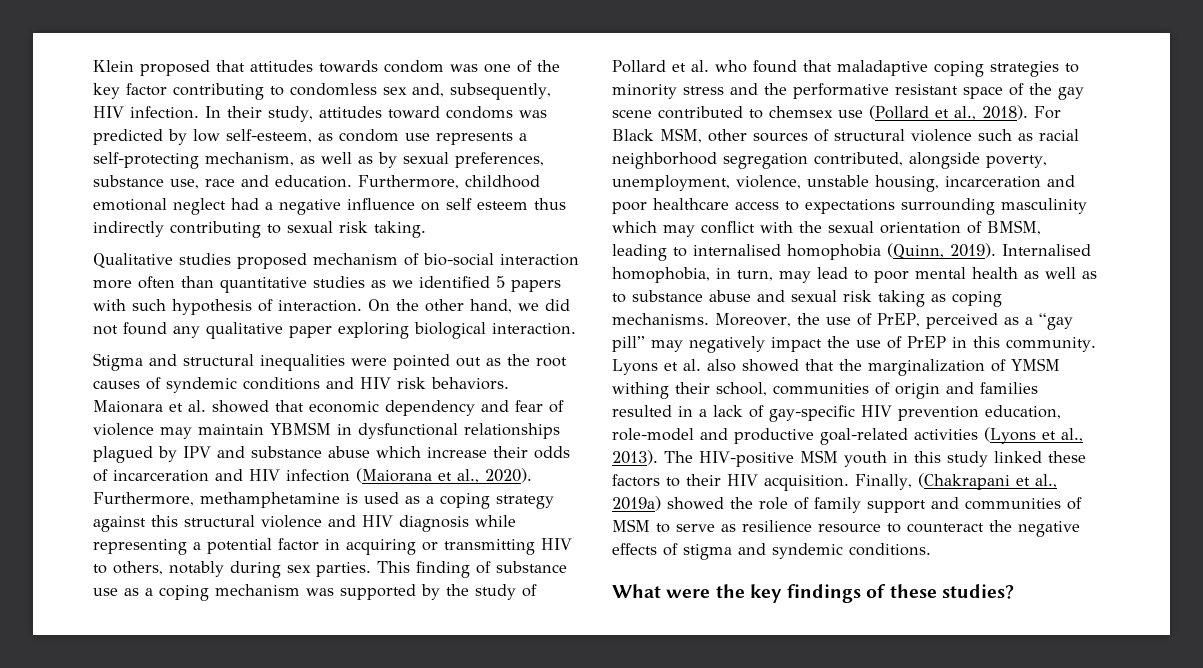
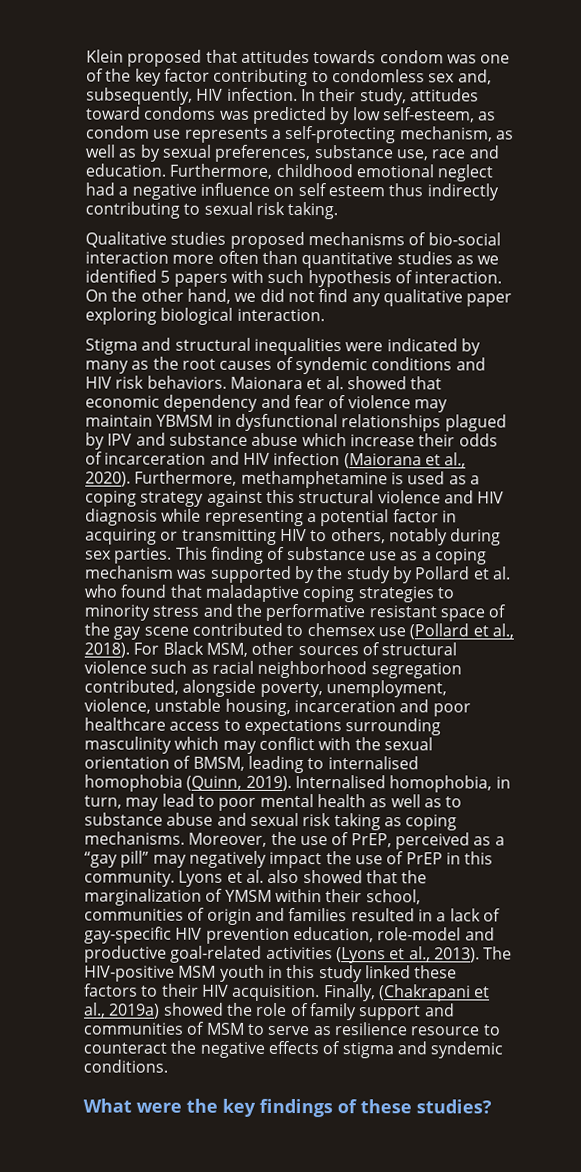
[313,253,398,265] mechanism -> [307,232,405,246] mechanisms
[123,322,167,335] found -> [318,289,349,303] find
[393,354,481,370] pointed out -> [386,338,481,356] [85,360,129,374] indicated by many
[522,584,537,597] of -> [392,566,413,584] by
[612,382,669,399] withing -> [274,888,322,903] within

